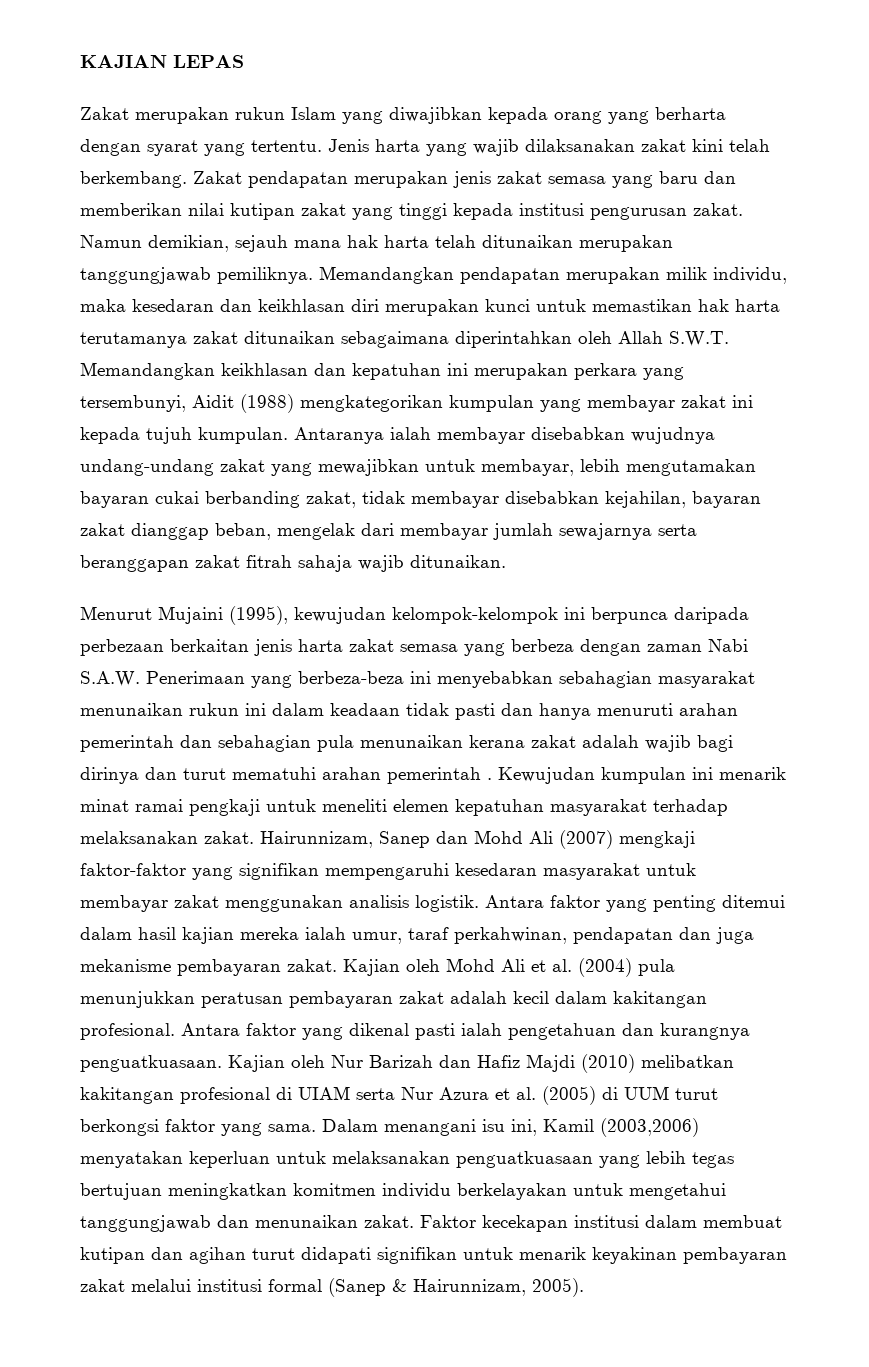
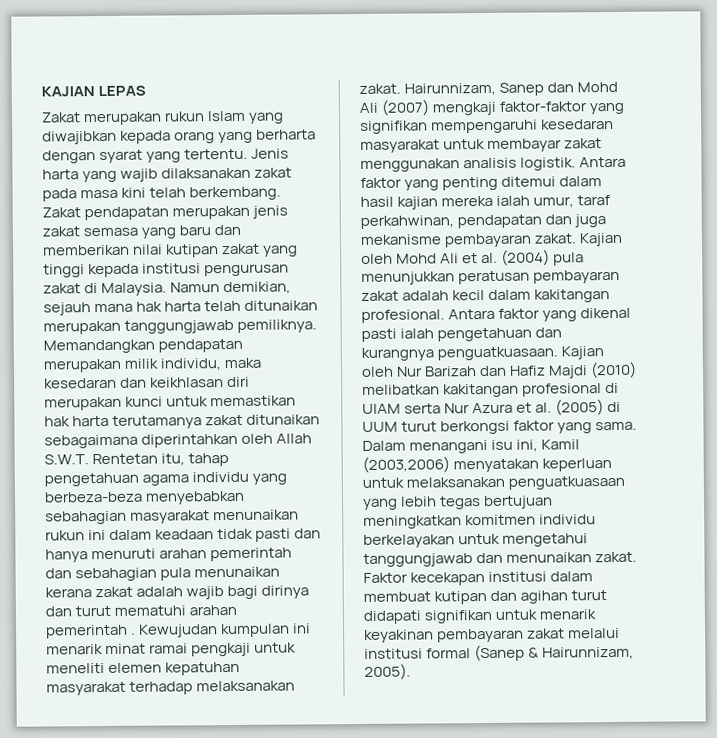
(686, 145) none -> [42,188,119,202] pada masa
[693,203,743,216] zakat. -> [43,282,168,297] zakat di Malaysia.
[80,362,684,380] [80,394,753,413] [80,427,715,444] [80,459,756,476] [80,491,761,508] [80,523,697,540] [80,555,506,572] [80,606,749,625] [80,639,748,656] [80,671,245,687] Memandangkan keikhlasan dan kepatuhan ini merupakan perkara yang tersembunyi, Aidit (1988) mengkategorikan kumpulan yang membayar zakat ini kepada tujuh kumpulan. Antaranya ialah membayar disebabkan wujudnya undang-undang zakat yang mewajibkan untuk membayar, lebih mengutamakan bayaran cukai berbanding zakat, tidak membayar disebabkan kejahilan, bayaran zakat dianggap beban, mengelak dari membayar jumlah sewajarnya serta beranggapan zakat fitrah sahaja wajib ditunaikan. // Menurut Mujaini (1995), kewujudan kelompok-kelompok ini berpunca daripada perbezaan berkaitan jenis harta zakat semasa yang berbeza dengan zaman Nabi S.A.W. Penerimaan -> [92,453,230,467] [44,471,250,487] Rentetan itu, tahap pengetahuan agama individu
[410,671,431,684] ini -> (143, 497) none

